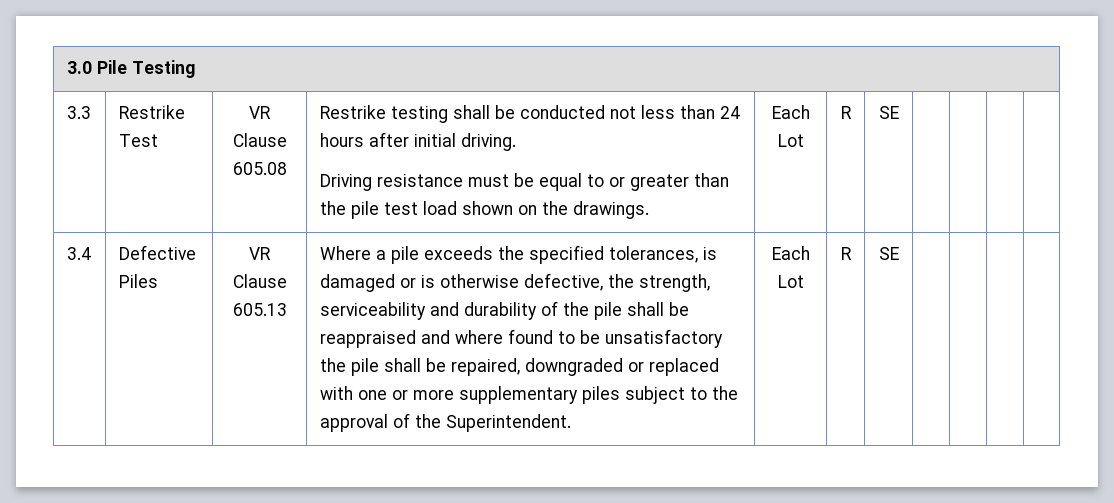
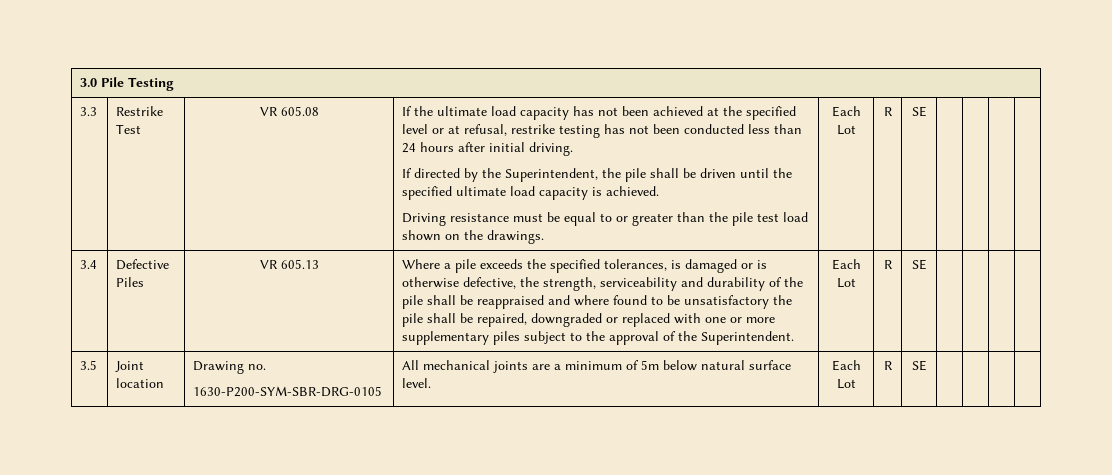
[232,133,287,147] Clause -> (278, 111) none
[319,105,636,123] Restrike testing shall be conducted not -> [402,106,797,120] [402,124,745,138] If the ultimate load capacity has not been achieved at the specified level or at refusal, restrike testing has not been conducted
(516, 142) none -> [402,168,793,182] [402,186,660,200] // If directed by the Superintendent, the pile shall be driven until the specified ultimate load capacity is achieved.
[232,274,287,288] Clause -> (278, 264) none
(899, 253) none -> [80,360,98,370] [115,361,145,372] [116,378,165,388] [193,361,267,374] [193,386,383,397] [402,360,792,373] [402,378,432,388] [831,360,861,371] [836,379,856,389] [883,361,893,370] [911,360,927,371] // 3.5 | Joint location | Drawing no. // 1630-P200-SYM-SBR-DRG-0105 | All mechanical joints are a minimum of 5m below natural surface level. | Each Lot | R | SE | | | |

